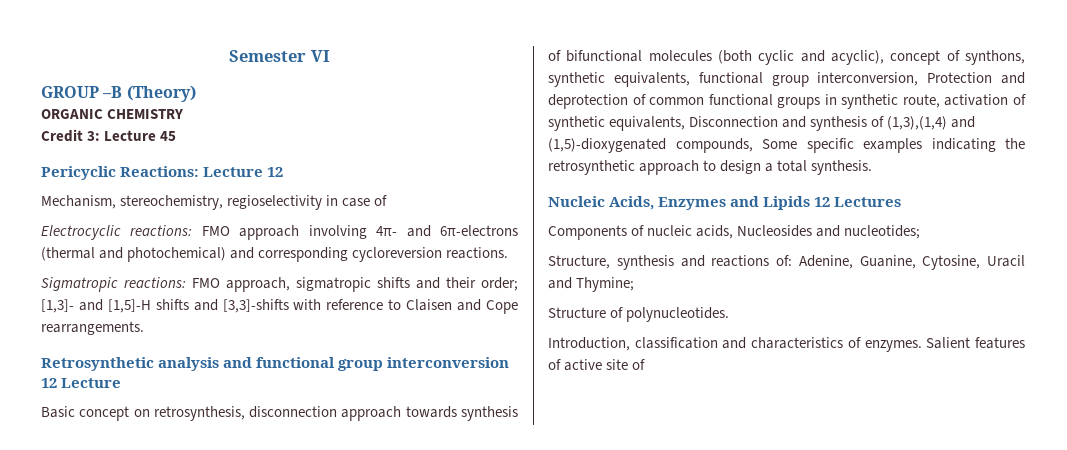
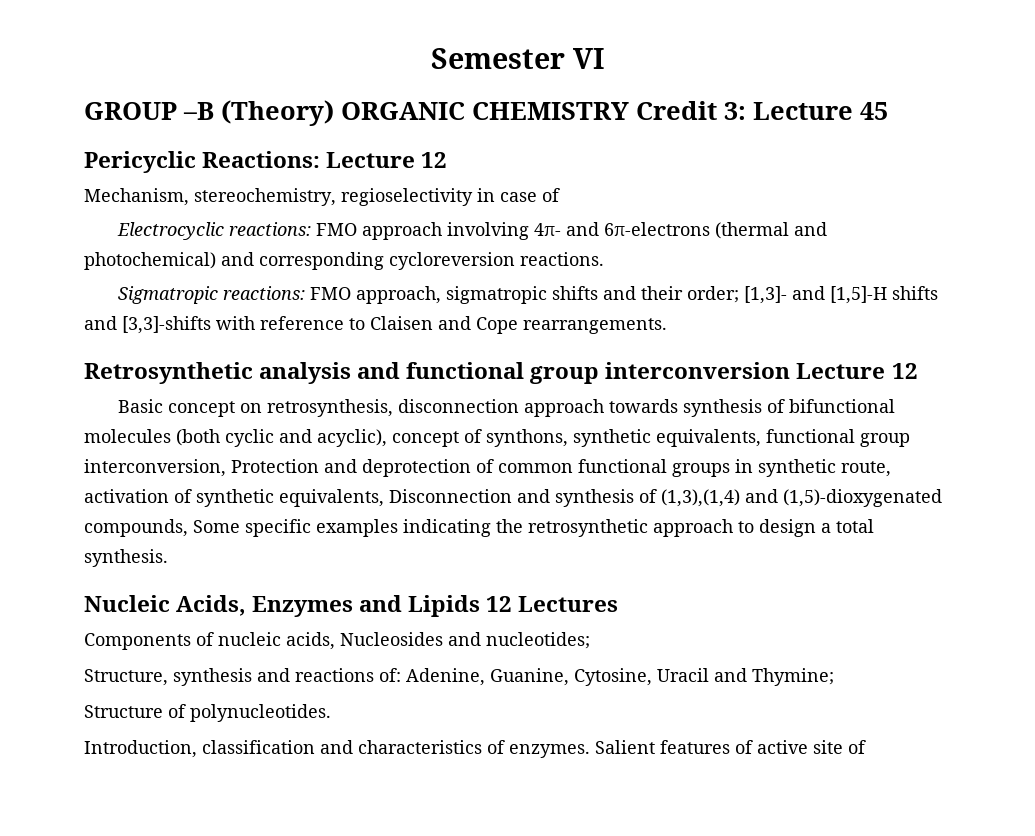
(196, 93) // -> (334, 113) none
(184, 114) // -> (629, 111) none
[41,378,122,388] 12 Lecture -> [796,363,918,379] Lecture 12

